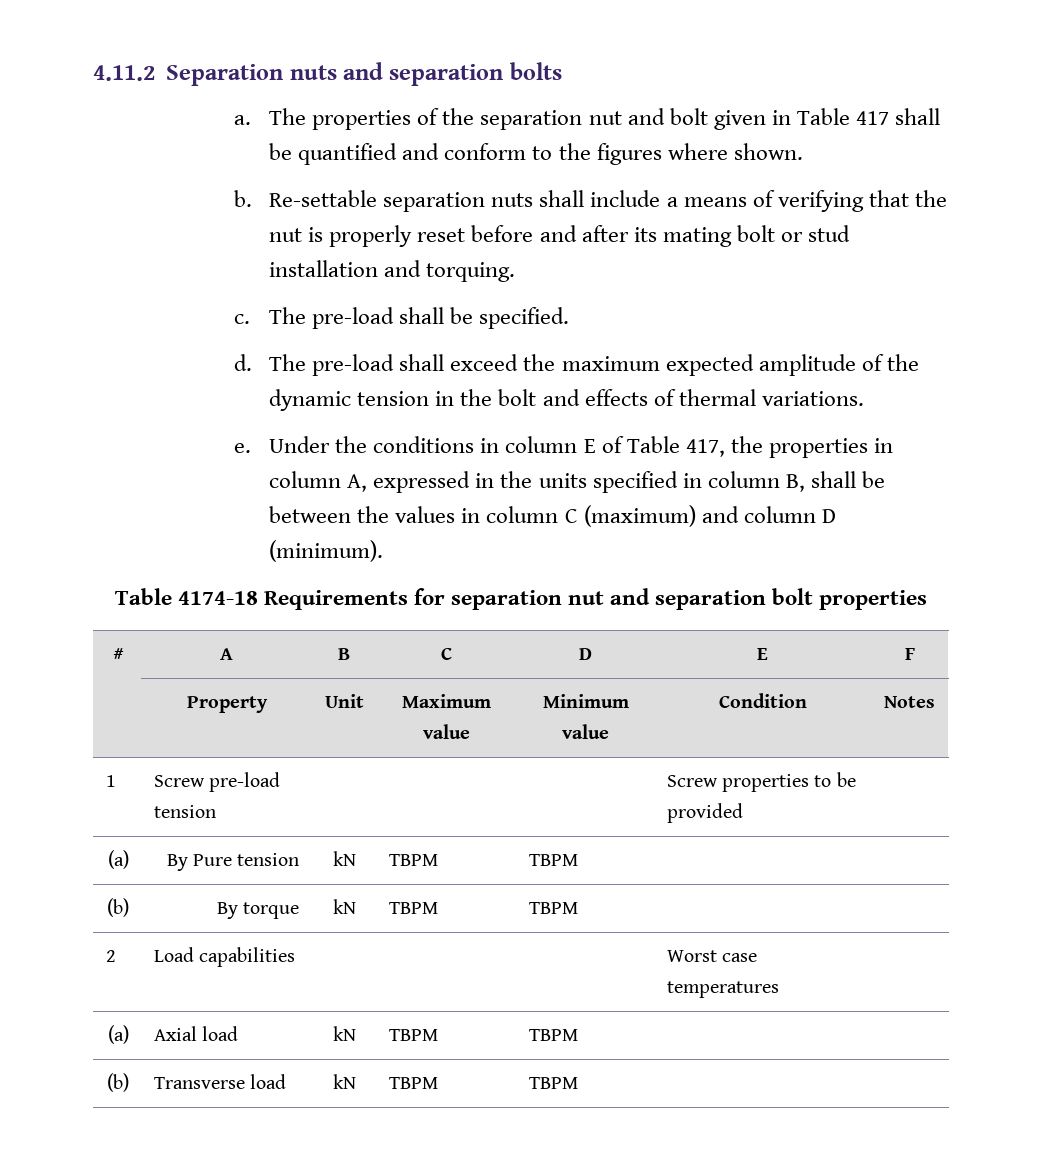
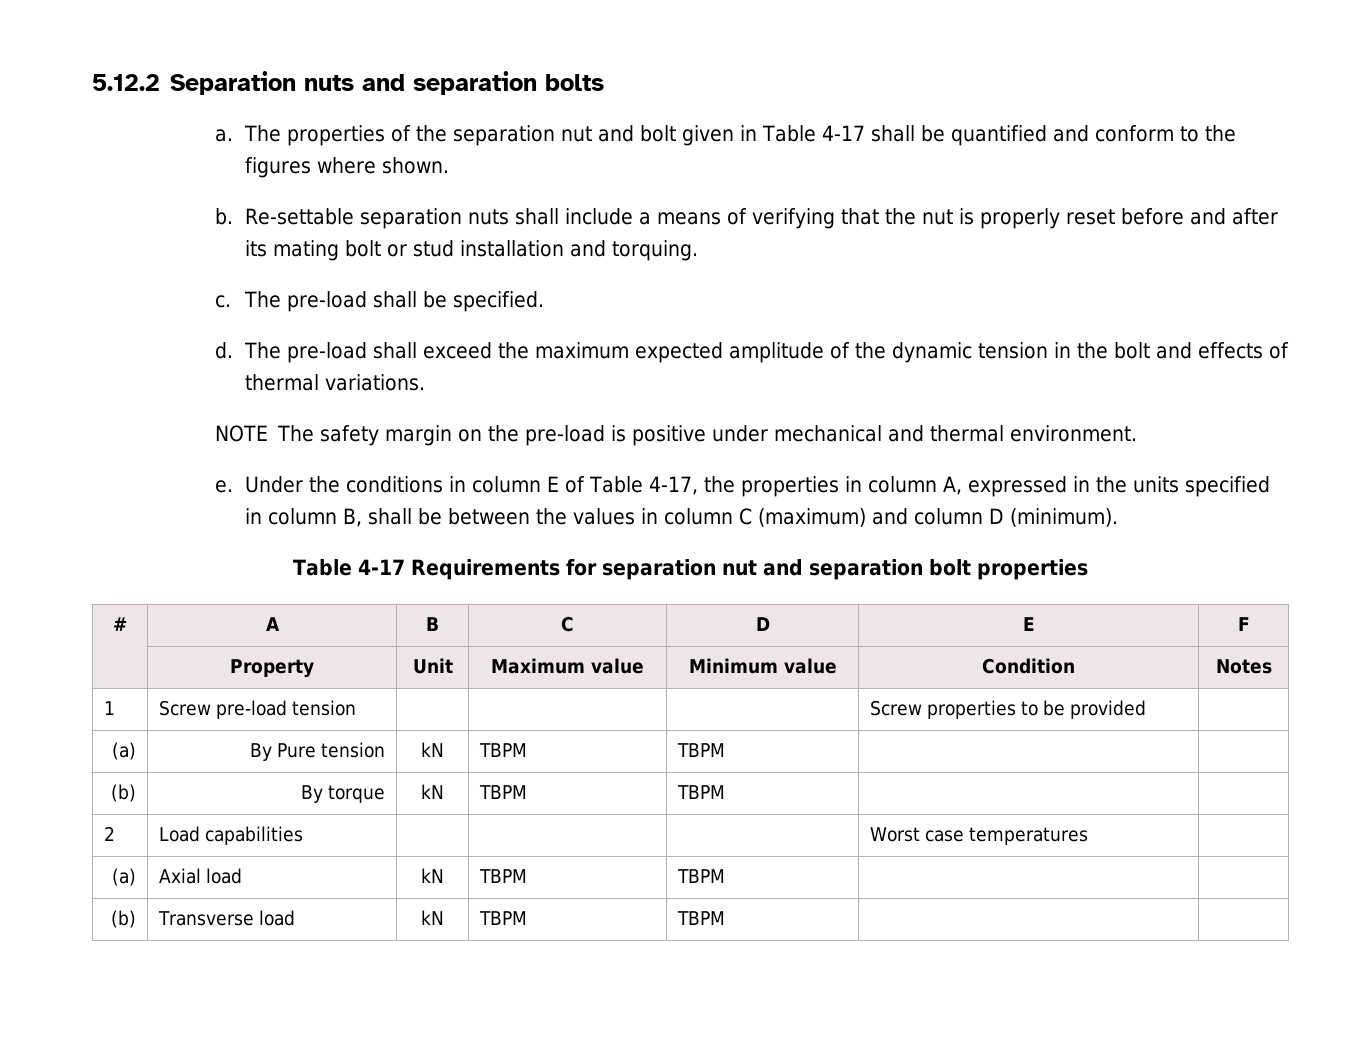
[93,65,155,81] 4.11.2 -> [92,74,160,91] 5.12.2
[855,111,889,125] 417 -> [822,125,866,141] 4-17
(864, 398) none -> [214,425,1137,446] // NOTE The safety margin on the pre-load is positive under mechanical and thermal environment.
[685,439,725,457] 417, -> [649,476,699,495] 4-17,
[177,591,258,605] 4174-18 -> [357,559,405,575] 4-17

